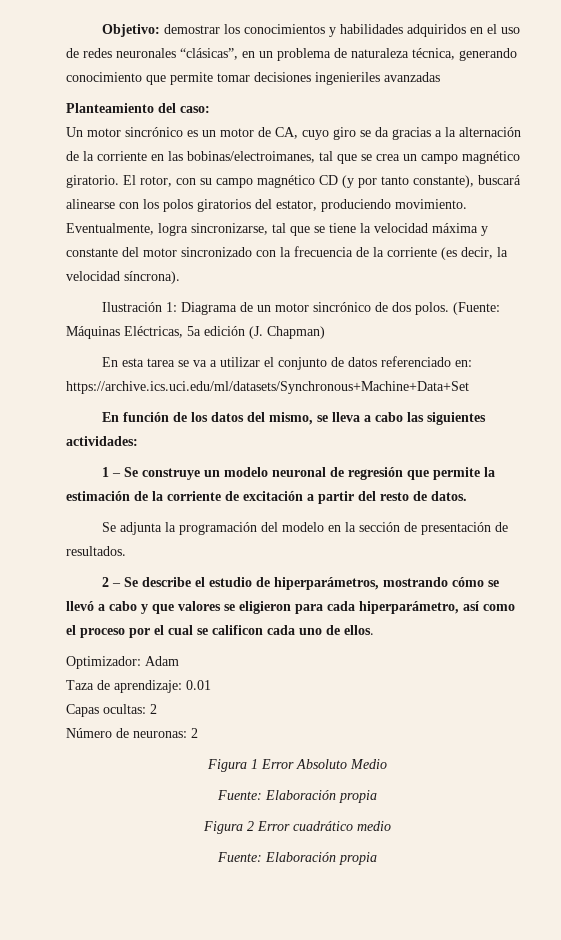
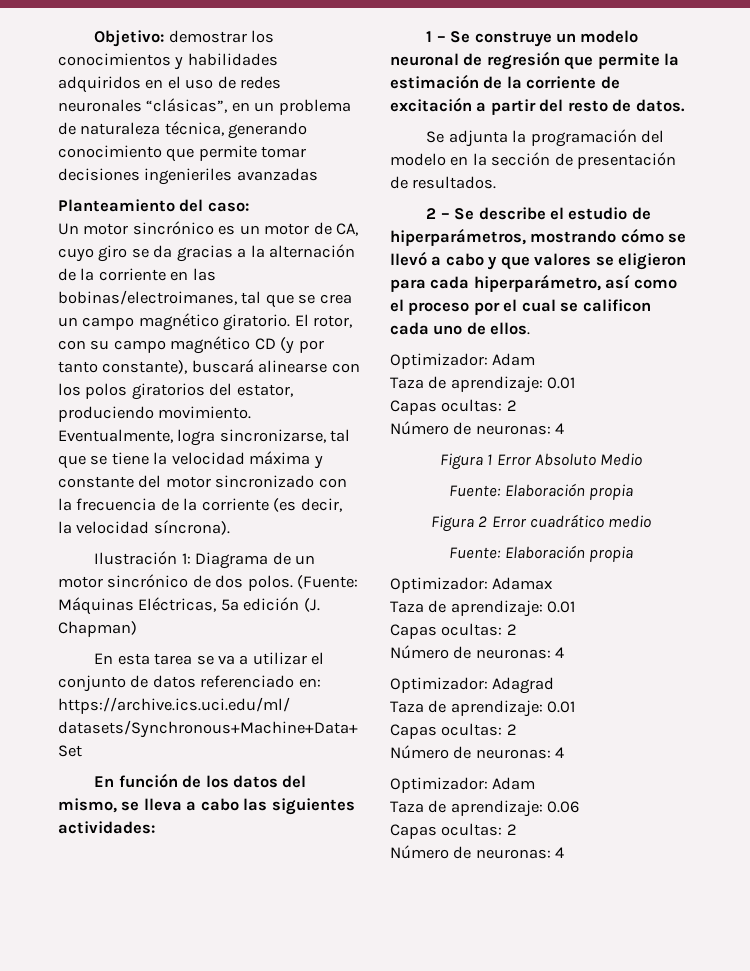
[191,728,198,738] 2 -> [555,423,565,434] 4
(377, 858) none -> [390,577,553,593] [390,600,576,617] [390,623,517,639] [390,645,565,659] [390,677,555,694] [390,700,576,717] [390,723,517,739] [390,745,565,759] [390,777,536,793] [390,800,580,817] [390,823,517,839] [390,845,565,859] // Optimizador: Adamax // Taza de aprendizaje: 0.01 // Capas ocultas: 2 // Número de neuronas: 4 // Optimizador: Adagrad // Taza de aprendizaje: 0.01 // Capas ocultas: 2 // Número de neuronas: 4 // Optimizador: Adam // Taza de aprendizaje: 0.06 // Capas ocultas: 2 // Número de neuronas: 4

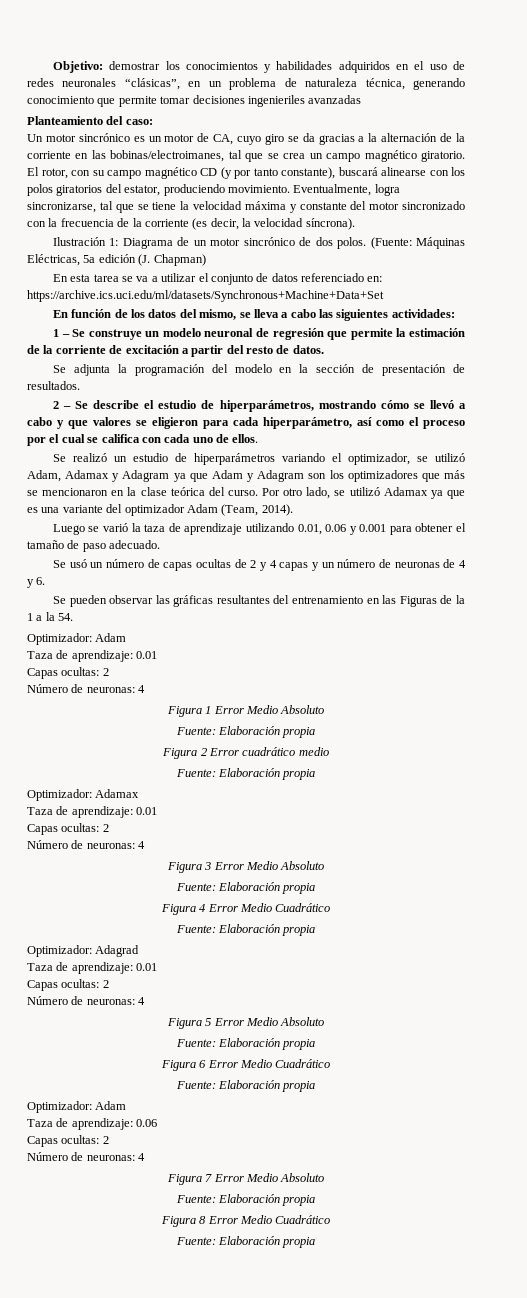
[582,299,651,312] calificon -> [101,434,161,443] califica con
(531, 328) none -> [52,453,466,465] [27,470,465,482] [27,487,465,499] [27,504,293,516] [52,523,466,535] [27,540,161,552] [52,559,467,571] [27,577,46,588] [52,595,466,607] [27,612,74,621] // Se realizó un estudio de hiperparámetros variando el optimizador, se utilizó Adam, Adamax y Adagram ya que Adam y Adagram son los optimizadores que más se mencionaron en la clase teórica del curso. Por otro lado, se utilizó Adamax ya que es una variante del optimizador Adam (Team, 2014). // Luego se varió la taza de aprendizaje utilizando 0.01, 0.06 y 0.001 para obtener el tamaño de paso adecuado. // Se usó un número de capas ocultas de 2 y 4 capas y un número de neuronas de 4 y 6. // Se pueden observar las gráficas resultantes del entrenamiento en las Figuras de la 1 a la 54.
[534,453,643,466] Absoluto Medio -> [245,705,325,714] Medio Absoluto
(565, 652) none -> [166,861,325,873] [175,882,316,894] [160,903,331,915] [175,924,316,936] // Figura 3 Error Medio Absoluto // Fuente: Elaboración propia // Figura 4 Error Medio Cuadrático // Fuente: Elaboración propia
(565, 752) none -> [166,1017,325,1029] [175,1038,316,1050] [160,1059,331,1071] [175,1080,316,1092] // Figura 5 Error Medio Absoluto // Fuente: Elaboración propia // Figura 6 Error Medio Cuadrático // Fuente: Elaboración propia
(565, 852) none -> [166,1173,325,1185] [175,1194,316,1206] [160,1215,331,1227] [175,1236,316,1248] // Figura 7 Error Medio Absoluto // Fuente: Elaboración propia // Figura 8 Error Medio Cuadrático // Fuente: Elaboración propia

